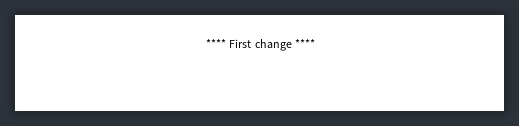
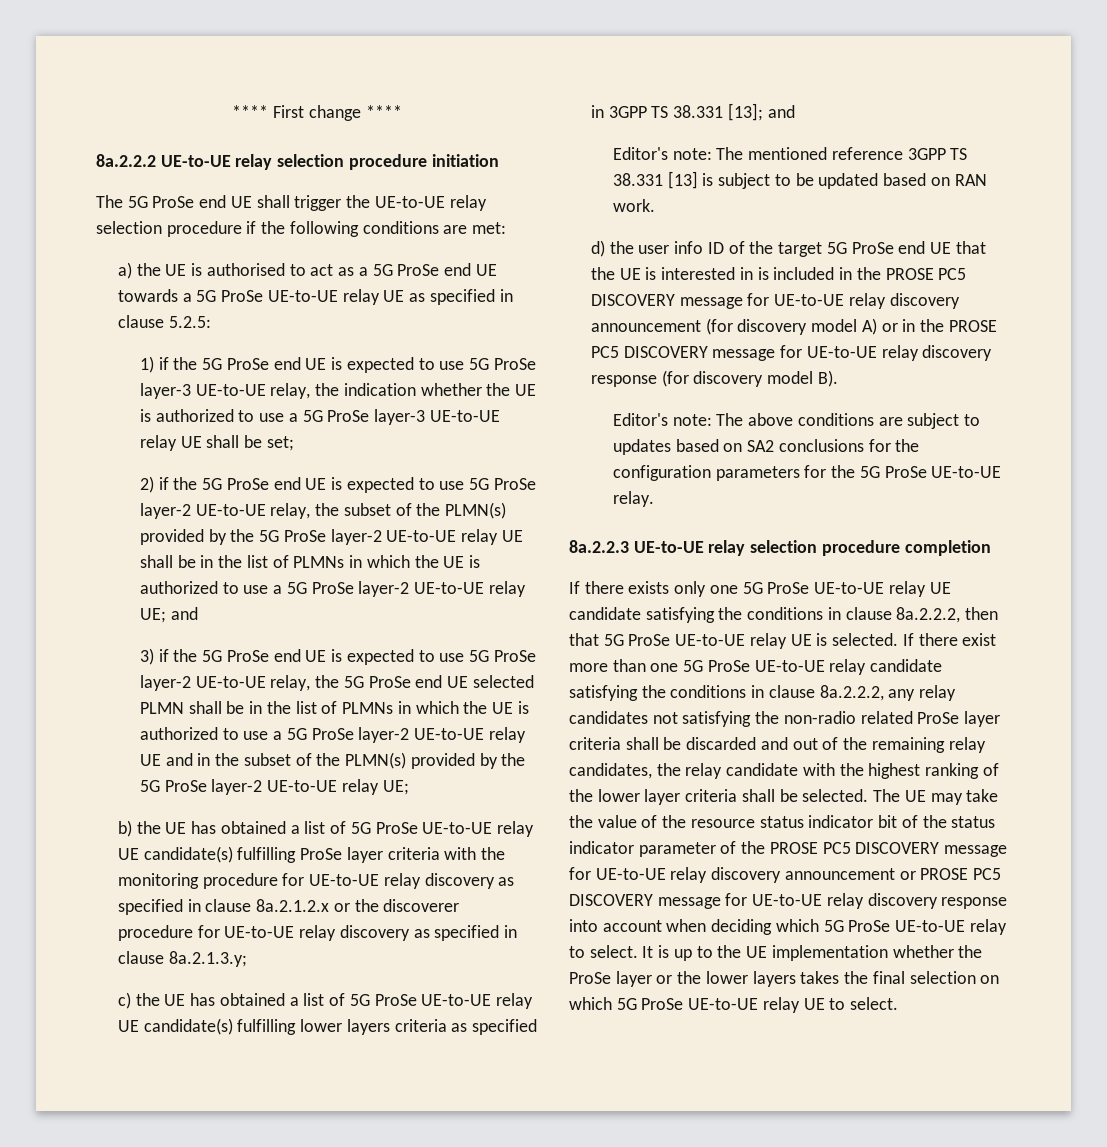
(315, 43) none -> [96,154,499,170] [96,195,487,211] [96,221,507,237] [118,262,497,279] [118,289,513,305] [118,315,211,328] [140,356,536,373] [140,383,537,399] [140,409,500,425] [140,435,294,451] [140,476,536,493] [140,502,507,519] [140,529,523,545] [140,555,481,568] [140,581,526,597] [140,607,198,623] [140,648,536,665] [140,675,534,691] [140,701,529,714] [140,727,526,743] [140,752,526,769] [140,779,409,795] [118,820,534,837] [118,846,506,863] [118,873,515,889] [118,899,460,915] [118,925,518,941] [118,951,247,967] [118,992,533,1009] [118,1018,538,1035] [591,103,795,121] [613,147,968,160] [613,171,987,189] [613,199,656,212] [591,240,986,257] [591,267,967,280] [591,293,960,309] [591,318,997,335] [591,345,993,361] [591,370,838,387] [613,413,981,429] [613,439,920,455] [613,465,1002,481] [613,491,655,507] [569,540,991,556] [569,581,951,597] [569,607,999,623] [569,633,997,649] [569,659,943,675] [569,685,957,701] [569,711,1001,727] [569,737,986,753] [569,763,999,779] [569,789,999,805] [569,815,996,828] [569,841,1008,857] [569,867,1002,883] [569,893,1008,909] [569,919,1007,935] [569,945,983,961] [569,971,1000,987] [569,997,899,1013] // 8a.2.2.2 UE-to-UE relay selection procedure initiation // The 5G ProSe end UE shall trigger the UE-to-UE relay selection procedure if the following conditions are met: // a) the UE is authorised to act as a 5G ProSe end UE towards a 5G ProSe UE-to-UE relay UE as specified in clause 5.2.5: // 1) if the 5G ProSe end UE is expected to use 5G ProSe layer-3 UE-to-UE relay, the indication whether the UE is authorized to use a 5G ProSe layer-3 UE-to-UE relay UE shall be set; // 2) if the 5G ProSe end UE is expected to use 5G ProSe layer-2 UE-to-UE relay, the subset of the PLMN(s) provided by the 5G ProSe layer-2 UE-to-UE relay UE shall be in the list of PLMNs in which the UE is authorized to use a 5G ProSe layer-2 UE-to-UE relay UE; and // 3) if the 5G ProSe end UE is expected to use 5G ProSe layer-2 UE-to-UE relay, the 5G ProSe end UE selected PLMN shall be in the list of PLMNs in which the UE is authorized to use a 5G ProSe layer-2 UE-to-UE relay UE and in the subset of the PLMN(s) provided by the 5G ProSe layer-2 UE-to-UE relay UE; // b) the UE has obtained a list of 5G ProSe UE-to-UE relay UE candidate(s) fulfilling ProSe layer criteria with the monitoring procedure for UE-to-UE relay discovery as specified in clause 8a.2.1.2.x or the discoverer procedure for UE-to-UE relay discovery as specified in clause 8a.2.1.3.y; // c) the UE has obtained a list of 5G ProSe UE-to-UE relay UE candidate(s) fulfilling lower layers criteria as specified in 3GPP TS 38.331 [13]; and // Editor's note: The mentioned reference 3GPP TS 38.331 [13] is subject to be updated based on RAN work. // d) the user info ID of the target 5G ProSe end UE that the UE is interested in is included in the PROSE PC5 DISCOVERY message for UE-to-UE relay discovery announcement (for discovery model A) or in the PROSE PC5 DISCOVERY message for UE-to-UE relay discovery response (for discovery model B). // Editor's note: The above conditions are subject to updates based on SA2 conclusions for the configuration parameters for the 5G ProSe UE-to-UE relay. // 8a.2.2.3 UE-to-UE relay selection procedure completion // If there exists only one 5G ProSe UE-to-UE relay UE candidate satisfying the conditions in clause 8a.2.2.2, then that 5G ProSe UE-to-UE relay UE is selected. If there exist more than one 5G ProSe UE-to-UE relay candidate satisfying the conditions in clause 8a.2.2.2, any relay candidates not satisfying the non-radio related ProSe layer criteria shall be discarded and out of the remaining relay candidates, the relay candidate with the highest ranking of the lower layer criteria shall be selected. The UE may take the value of the resource status indicator bit of the status indicator parameter of the PROSE PC5 DISCOVERY message for UE-to-UE relay discovery announcement or PROSE PC5 DISCOVERY message for UE-to-UE relay discovery response into account when deciding which 5G ProSe UE-to-UE relay to select. It is up to the UE implementation whether the ProSe layer or the lower layers takes the final selection on which 5G ProSe UE-to-UE relay UE to select.

